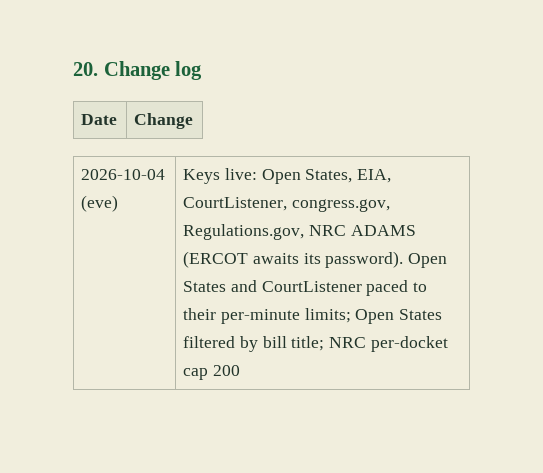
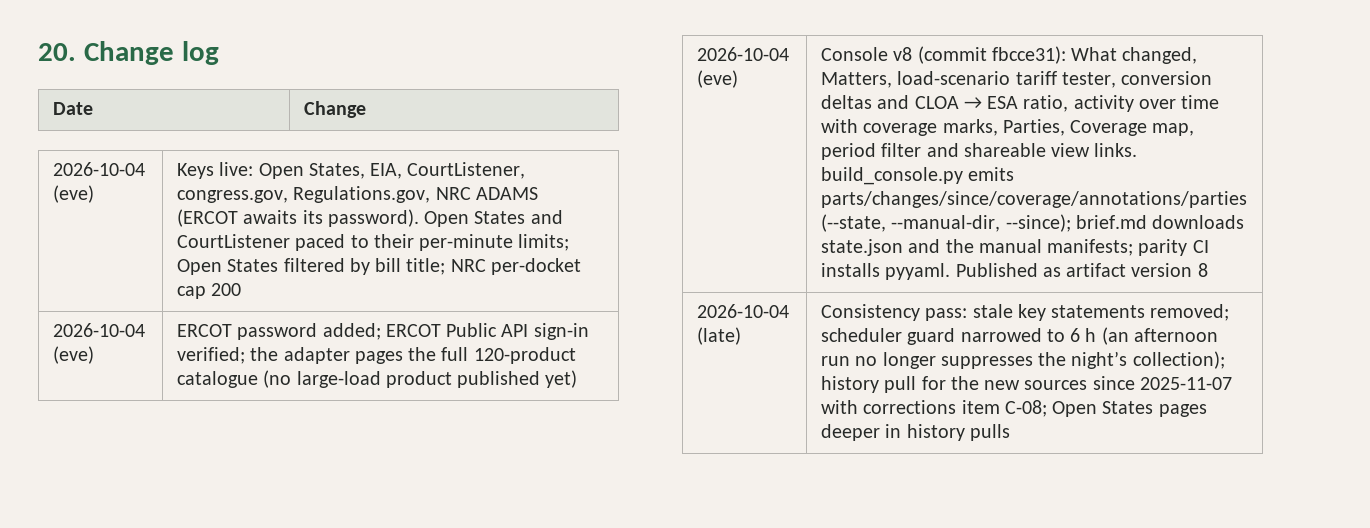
(240, 370) none -> [53,323,146,337] [53,346,95,364] [177,323,589,340] [177,347,576,364] [177,370,578,388] [697,47,790,61] [697,70,739,88] [821,46,1198,64] [821,71,1213,88] [821,95,1220,112] [821,119,1195,136] [821,143,1138,160] [821,167,1015,185] [821,191,1248,208] [821,214,1245,232] [821,239,1209,256] [821,263,1208,280] [697,304,790,318] [697,327,742,345] [821,304,1230,321] [821,327,1218,345] [821,351,1225,369] [821,376,1232,393] [821,400,1207,417] [821,424,1010,441] // 2026-10-04 (eve) | ERCOT password added; ERCOT Public API sign-in verified; the adapter pages the full 120-product catalogue (no large-load product published yet) // 2026-10-04 (eve) | Console v8 (commit fbcce31): What changed, Matters, load-scenario tariff tester, conversion deltas and CLOA → ESA ratio, activity over time with coverage marks, Parties, Coverage map, period filter and shareable view links. build_console.py emits parts/changes/since/coverage/annotations/parties (--state, --manual-dir, --since); brief.md downloads state.json and the manual manifests; parity CI installs pyyaml. Published as artifact version 8 // 2026-10-04 (late) | Consistency pass: stale key statements removed; scheduler guard narrowed to 6 h (an afternoon run no longer suppresses the night’s collection); history pull for the new sources since 2025-11-07 with corrections item C-08; Open States pages deeper in history pulls

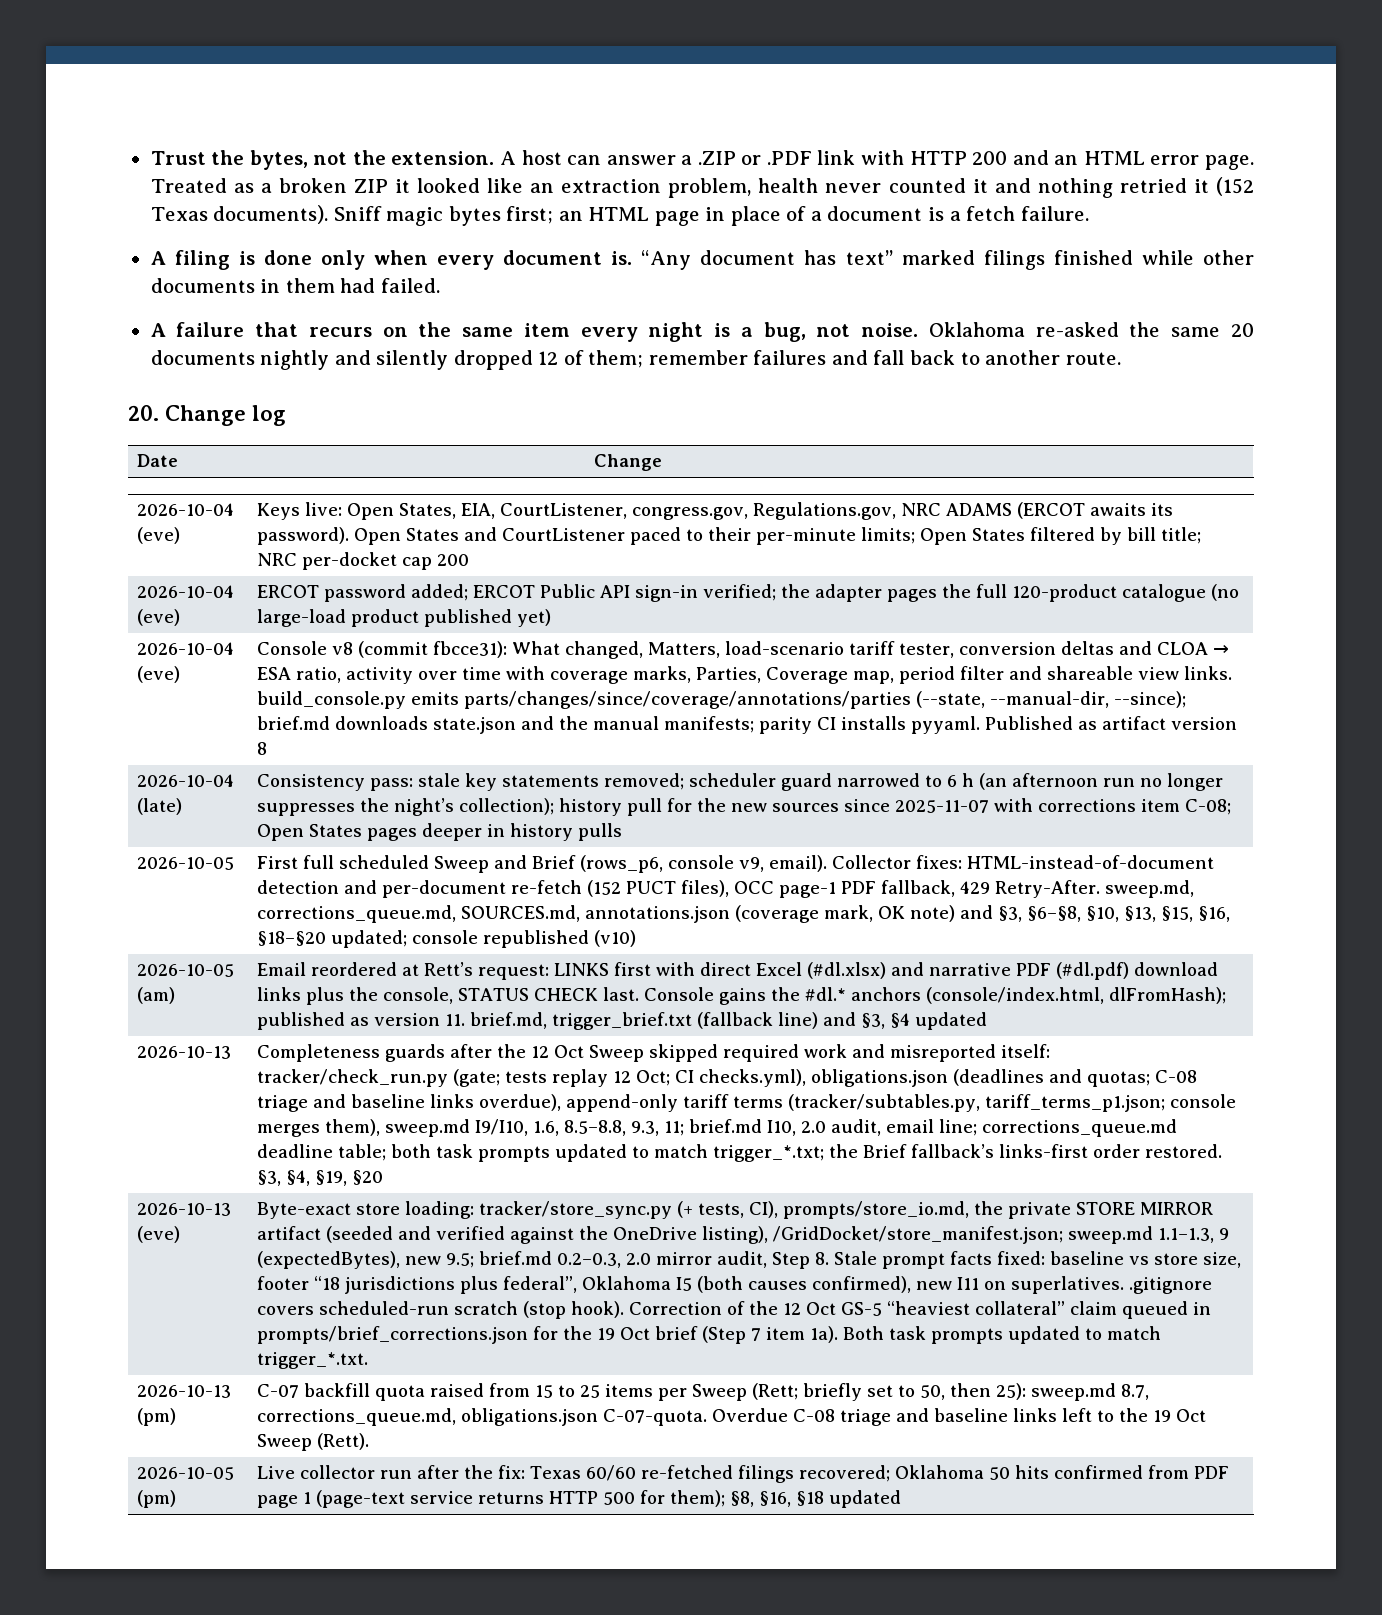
(38, 52) none -> [150,150,1254,170] [150,177,1255,198] [150,205,1089,226] [150,250,1255,270] [150,278,440,293] [150,322,1254,342] [150,350,1121,370] Trust the bytes, not the extension. A host can answer a .ZIP or .PDF link with HTTP 200 and an HTML error page. Treated as a broken ZIP it looked like an extraction problem, health never counted it and nothing retried it (152 Texas documents). Sniff magic bytes first; an HTML page in place of a document is a fetch failure. // A filing is done only when every document is. “Any document has text” marked filings finished while other documents in them had failed. // A failure that recurs on the same item every night is a bug, not noise. Oklahoma re-asked the same 20 documents nightly and silently dropped 12 of them; remember failures and fall back to another route. //
(1010, 432) none -> [136,857,234,870] [256,855,1214,873] [256,880,1194,898] [256,905,1230,923] [256,930,636,948] [136,964,234,977] [136,987,175,1004] [256,962,1218,980] [256,987,1226,1005] [256,1012,987,1030] [136,1046,231,1059] [256,1044,1050,1062] [256,1069,1197,1087] [256,1094,1236,1112] [256,1119,1177,1137] [256,1144,1222,1162] [256,1170,383,1186] [136,1203,231,1216] [136,1226,180,1243] [256,1201,1213,1219] [256,1226,1229,1244] [256,1251,1241,1269] [256,1276,1212,1294] [256,1301,1211,1319] [256,1326,1161,1344] [256,1352,368,1369] [136,1385,231,1398] [136,1408,176,1426] [256,1383,1149,1401] [256,1408,1206,1426] [256,1433,369,1451] [136,1467,234,1480] [136,1490,176,1508] [256,1465,1229,1483] [256,1490,901,1508] // 2026-10-05 | First full scheduled Sweep and Brief (rows_p6, console v9, email). Collector fixes: HTML-instead-of-document detection and per-document re-fetch (152 PUCT files), OCC page-1 PDF fallback, 429 Retry-After. sweep.md, corrections_queue.md, SOURCES.md, annotations.json (coverage mark, OK note) and §3, §6–§8, §10, §13, §15, §16, §18–§20 updated; console republished (v10) // 2026-10-05 (am) | Email reordered at Rett’s request: LINKS first with direct Excel (#dl.xlsx) and narrative PDF (#dl.pdf) download links plus the console, STATUS CHECK last. Console gains the #dl.* anchors (console/index.html, dlFromHash); published as version 11. brief.md, trigger_brief.txt (fallback line) and §3, §4 updated // 2026-10-13 | Completeness guards after the 12 Oct Sweep skipped required work and misreported itself: tracker/check_run.py (gate; tests replay 12 Oct; CI checks.yml), obligations.json (deadlines and quotas; C-08 triage and baseline links overdue), append-only tariff terms (tracker/subtables.py, tariff_terms_p1.json; console merges them), sweep.md I9/I10, 1.6, 8.5–8.8, 9.3, 11; brief.md I10, 2.0 audit, email line; corrections_queue.md deadline table; both task prompts updated to match trigger_*.txt; the Brief fallback’s links-first order restored. §3, §4, §19, §20 // 2026-10-13 (eve) | Byte-exact store loading: tracker/store_sync.py (+ tests, CI), prompts/store_io.md, the private STORE MIRROR artifact (seeded and verified against the OneDrive listing), /GridDocket/store_manifest.json; sweep.md 1.1–1.3, 9 (expectedBytes), new 9.5; brief.md 0.2–0.3, 2.0 mirror audit, Step 8. Stale prompt facts fixed: baseline vs store size, footer “18 jurisdictions plus federal”, Oklahoma I5 (both causes confirmed), new I11 on superlatives. .gitignore covers scheduled-run scratch (stop hook). Correction of the 12 Oct GS-5 “heaviest collateral” claim queued in prompts/brief_corrections.json for the 19 Oct brief (Step 7 item 1a). Both task prompts updated to match trigger_*.txt. // 2026-10-13 (pm) | C-07 backfill quota raised from 15 to 25 items per Sweep (Rett; briefly set to 50, then 25): sweep.md 8.7, corrections_queue.md, obligations.json C-07-quota. Overdue C-08 triage and baseline links left to the 19 Oct Sweep (Rett). // 2026-10-05 (pm) | Live collector run after the fix: Texas 60/60 re-fetched filings recovered; Oklahoma 50 hits confirmed from PDF page 1 (page-text service returns HTTP 500 for them); §8, §16, §18 updated

